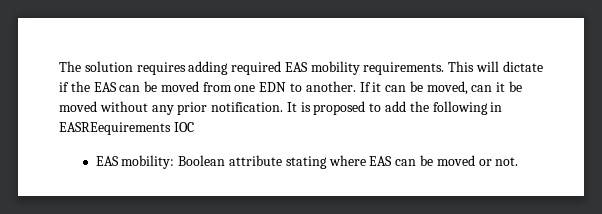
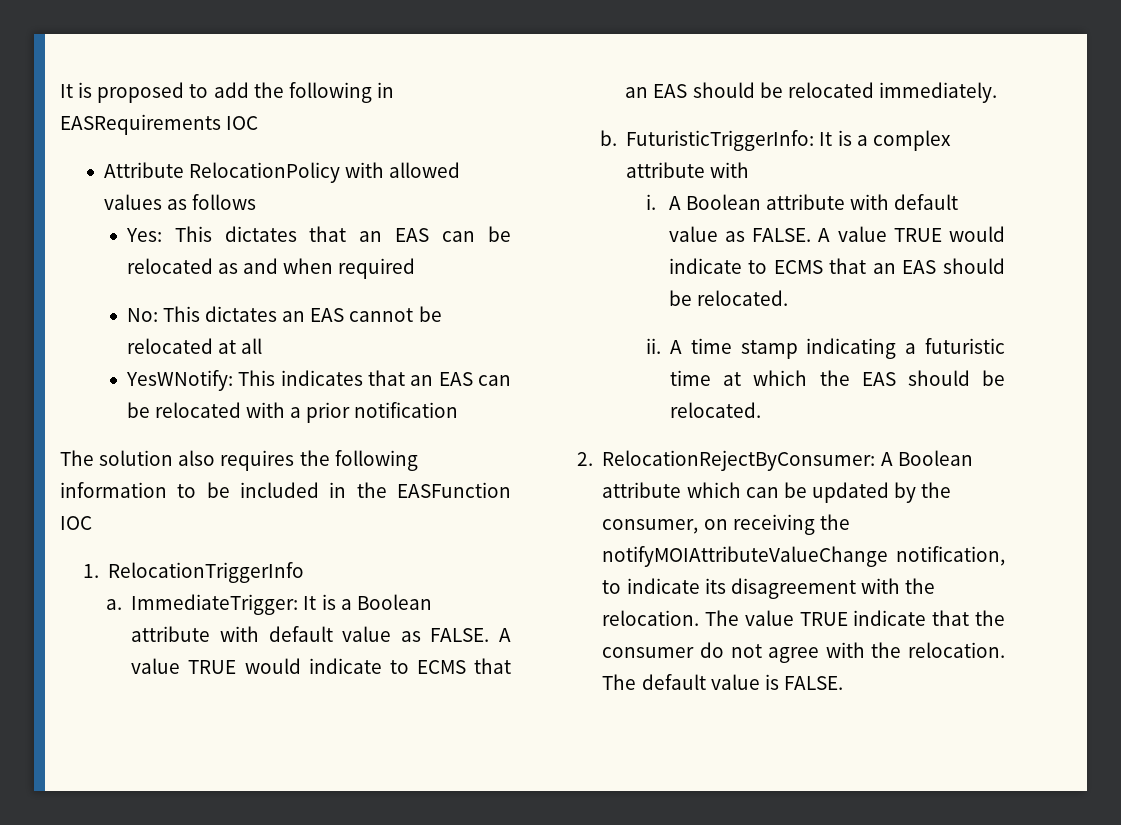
[59,61,543,75] [59,81,523,95] [59,101,284,115] The solution requires adding required EAS mobility requirements. This will dictate if the EAS can be moved from one EDN to another. If it can be moved, can it be moved without any prior notification. -> (60, 91) none
[59,122,194,135] [95,155,519,169] EASREequirements IOC // EAS mobility: Boolean attribute stating where EAS can be moved or not. -> [60,114,259,135] [103,162,461,183] [103,194,257,210] [125,226,512,242] [126,258,416,279] [126,306,442,322] [126,338,263,354] [125,370,511,391] [126,402,459,423] [60,450,418,471] [60,482,511,498] [60,516,92,530] [82,562,305,583] [105,594,432,615] [131,626,512,642] [131,658,511,674] [625,82,998,103] [599,130,951,151] [626,162,750,178] [645,194,959,210] [668,226,1005,242] [668,258,1005,274] [668,290,788,306] [645,338,1005,359] [670,370,1005,386] [670,402,762,418] [576,450,973,471] [602,482,952,503] [602,514,850,535] [602,546,1005,567] [602,578,936,599] [602,610,1006,626] [602,642,1005,663] [602,674,843,690] EASRequirements IOC // Attribute RelocationPolicy with allowed values as follows // Yes: This dictates that an EAS can be relocated as and when required // No: This dictates an EAS cannot be relocated at all // YesWNotify: This indicates that an EAS can be relocated with a prior notification // The solution also requires the following information to be included in the EASFunction IOC // 1. RelocationTriggerInfo // a. ImmediateTrigger: It is a Boolean attribute with default value as FALSE. A value TRUE would indicate to ECMS that an EAS should be relocated immediately. // b. FuturisticTriggerInfo: It is a complex attribute with // i. A Boolean attribute with default value as FALSE. A value TRUE would indicate to ECMS that an EAS should be relocated. // ii. A time stamp indicating a futuristic time at which the EAS should be relocated. // 2. RelocationRejectByConsumer: A Boolean attribute which can be updated by the consumer, on receiving the notifyMOIAttributeValueChange notification, to indicate its disagreement with the relocation. The value TRUE indicate that the consumer do not agree with the relocation. The default value is FALSE.

